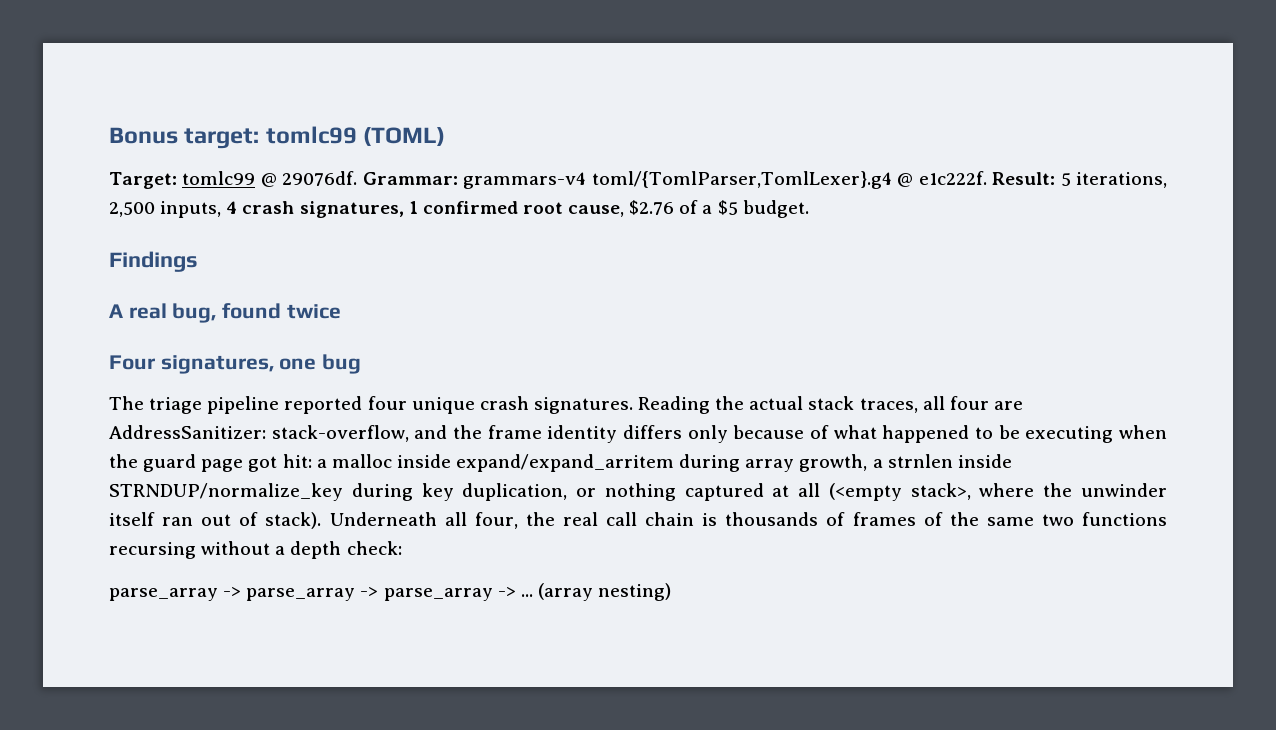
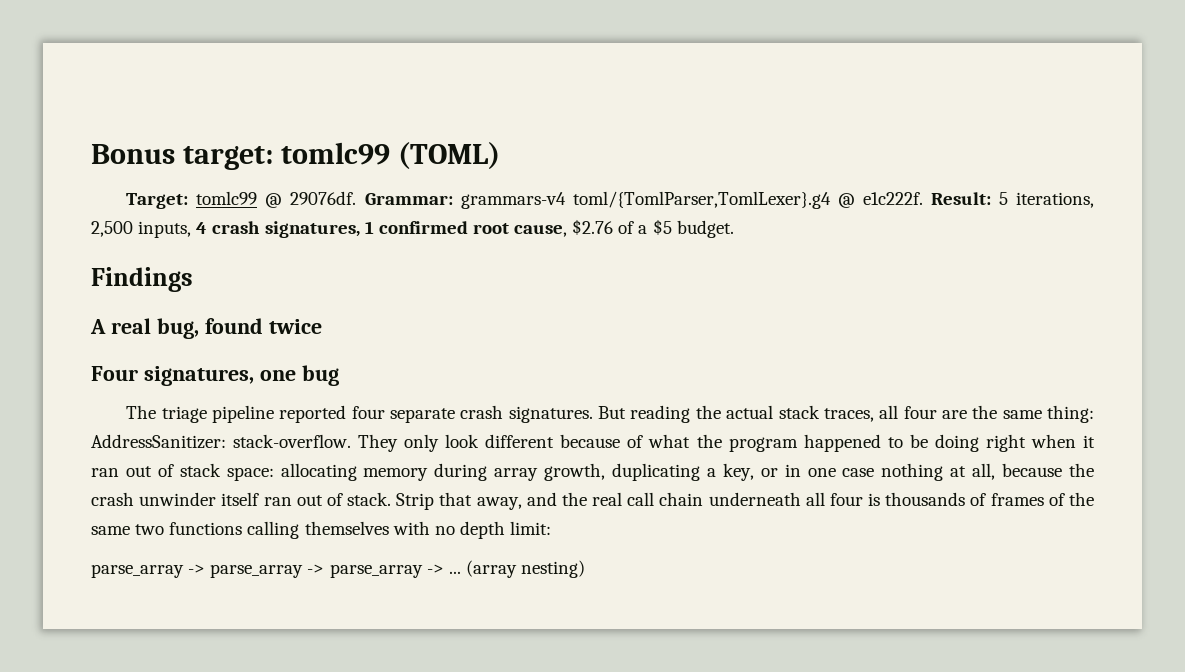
[411,397,475,414] unique -> [390,408,456,423] separate
[638,396,711,414] Reading -> [598,405,691,423] But reading
[109,425,728,443] AddressSanitizer: stack-overflow, and the frame identity differs only -> [972,405,1095,423] [91,434,555,452] the same thing: AddressSanitizer: stack-overflow. They only look different
(877, 432) none -> [696,434,798,452] the program
[1025,425,1167,443] [109,454,1012,472] [109,483,1073,501] executing when the guard page got hit: a malloc inside expand/expand_arritem during array growth, a strnlen inside STRNDUP/normalize_key during key duplication, or nothing captured at all (<empty stack>, where the -> [934,434,1095,452] [91,463,1095,481] [91,492,134,506] doing right when it ran out of stack space: allocating memory during array growth, duplicating a key, or in one case nothing at all, because the crash
[265,512,518,529] stack). Underneath all four, -> [347,492,557,510] stack. Strip that away, and
(695, 519) none -> [708,492,863,506] underneath all four
[109,541,402,559] recursing without a depth check: -> [247,521,552,539] calling themselves with no depth limit:

